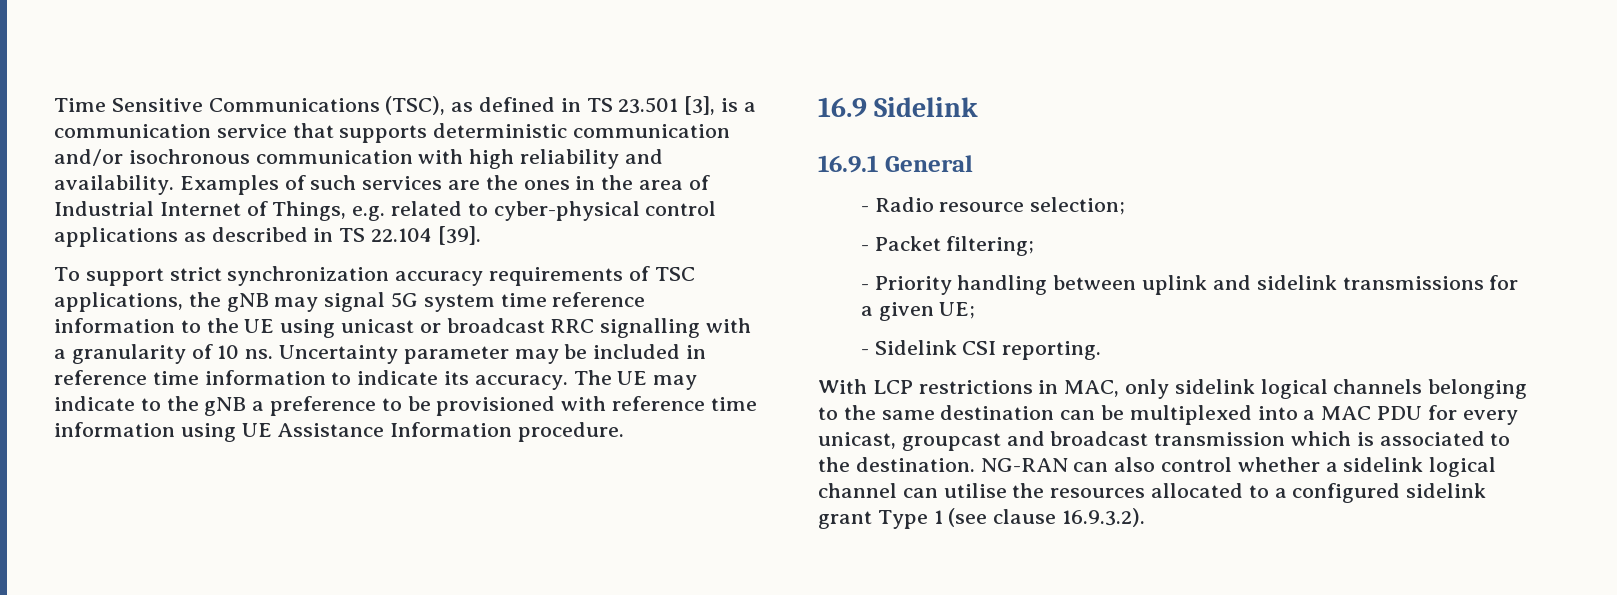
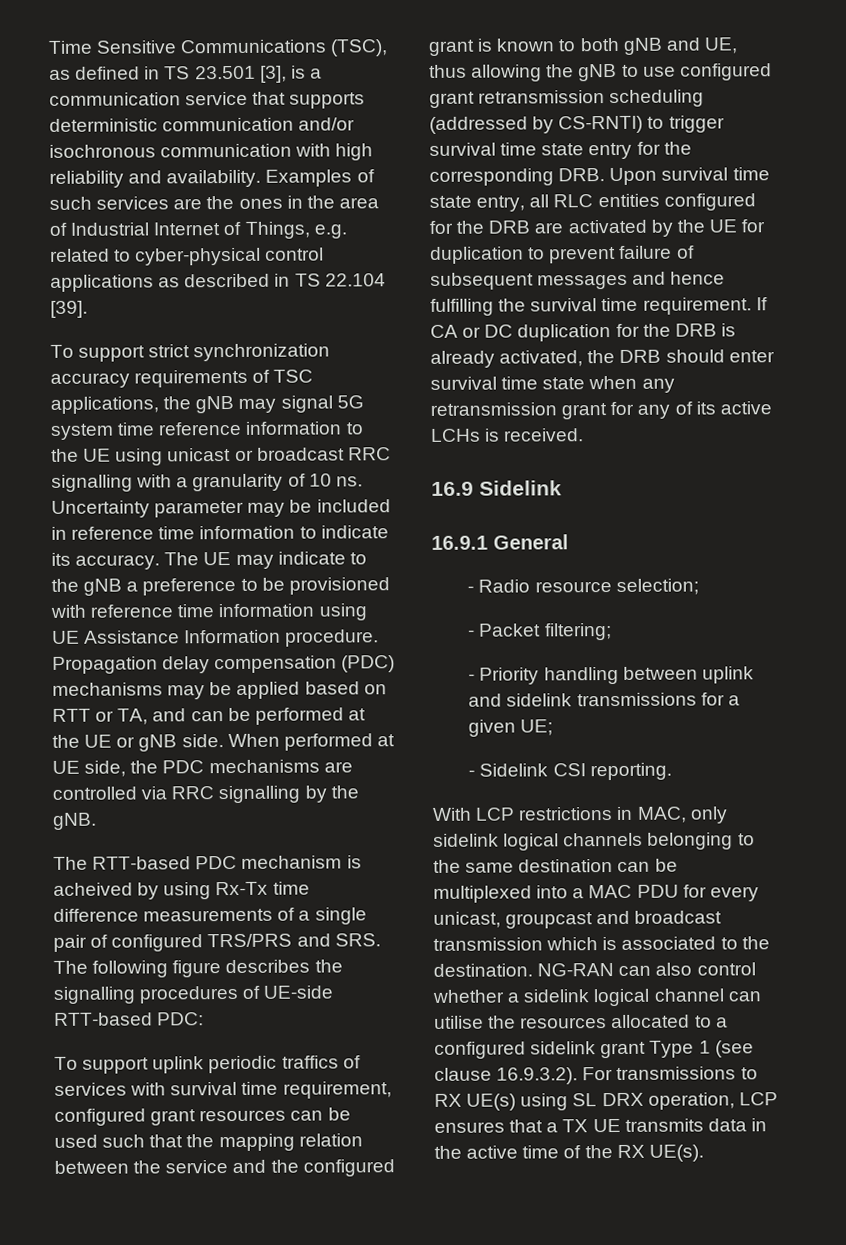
(625, 432) none -> [52,655,396,674] [52,681,387,700] [52,707,366,725] [52,733,395,752] [52,759,353,777] [52,785,359,804] [52,812,97,830] [53,855,362,870] [53,881,310,900] [53,907,367,925] [53,933,381,952] [53,959,343,978] [53,985,334,1004] [54,1012,205,1026] [54,1055,361,1074] [54,1081,392,1099] [54,1107,351,1126] [54,1133,363,1152] [54,1159,395,1177] [428,37,738,56] [429,63,772,82] [429,89,705,108] [429,115,725,134] [429,141,692,160] [429,167,770,186] [429,193,756,212] [429,219,766,237] [430,245,695,264] [430,271,726,290] [430,297,768,316] [430,323,736,342] [430,349,775,368] [430,375,675,393] [430,401,772,420] [430,428,585,442] Propagation delay compensation (PDC) mechanisms may be applied based on RTT or TA, and can be performed at the UE or gNB side. When performed at UE side, the PDC mechanisms are controlled via RRC signalling by the gNB. // The RTT-based PDC mechanism is acheived by using Rx-Tx time difference measurements of a single pair of configured TRS/PRS and SRS. The following figure describes the signalling procedures of UE-side RTT-based PDC: // To support uplink periodic traffics of services with survival time requirement, configured grant resources can be used such that the mapping relation between the service and the configured grant is known to both gNB and UE, thus allowing the gNB to use configured grant retransmission scheduling (addressed by CS-RNTI) to trigger survival time state entry for the corresponding DRB. Upon survival time state entry, all RLC entities configured for the DRB are activated by the UE for duplication to prevent failure of subsequent messages and hence fulfilling the survival time requirement. If CA or DC duplication for the DRB is already activated, the DRB should enter survival time state when any retransmission grant for any of its active LCHs is received.
(1146, 517) none -> [582,1066,758,1081] [434,1092,778,1111] [434,1118,767,1133] [434,1144,704,1162] For transmissions to RX UE(s) using SL DRX operation, LCP ensures that a TX UE transmits data in the active time of the RX UE(s).

